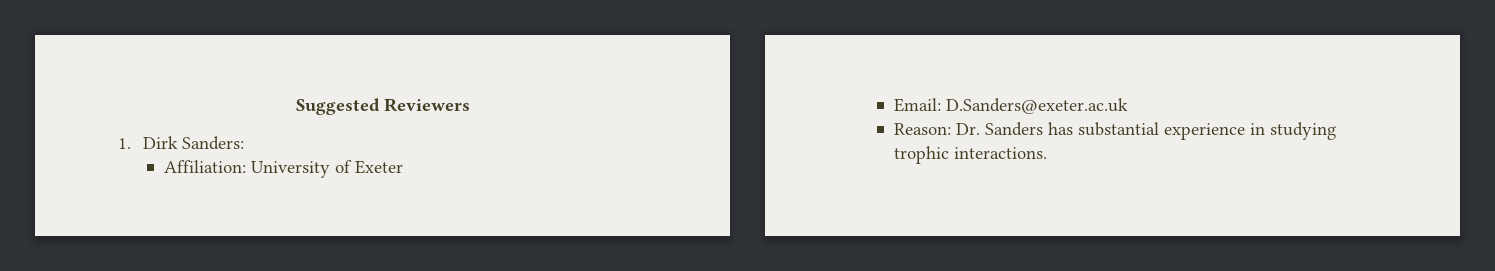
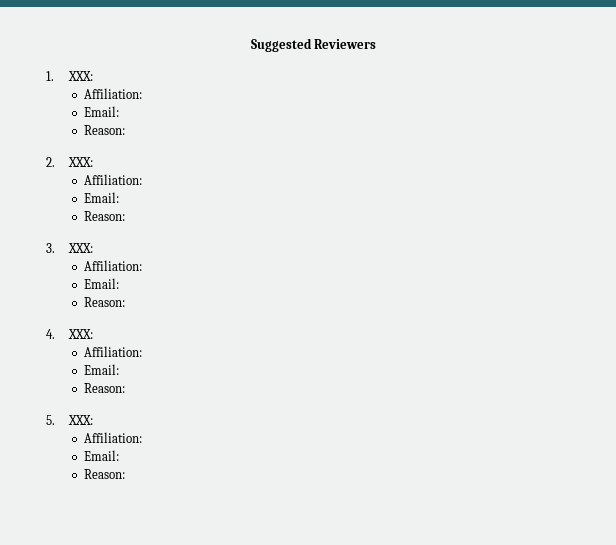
[143,136,245,150] [163,160,403,178] [893,98,1128,114] [893,122,1336,140] [893,146,1047,164] Dirk Sanders: // Affiliation: University of Exeter // Email: D.Sanders@exeter.ac.uk // Reason: Dr. Sanders has substantial experience in studying trophic interactions. -> [68,71,94,81] [83,88,142,99] [83,106,119,117] [83,125,125,135] [46,157,94,167] [83,174,142,185] [83,192,119,203] [83,211,125,221] [46,243,94,253] [83,260,142,271] [83,278,119,289] [83,297,125,307] [46,329,94,339] [83,346,142,357] [83,364,119,375] [83,383,125,393] [46,415,94,425] [83,432,142,443] [83,450,119,461] [83,469,125,479] XXX: // Affiliation: // Email: // Reason: // 2. XXX: // Affiliation: // Email: // Reason: // 3. XXX: // Affiliation: // Email: // Reason: // 4. XXX: // Affiliation: // Email: // Reason: // 5. XXX: // Affiliation: // Email: // Reason:

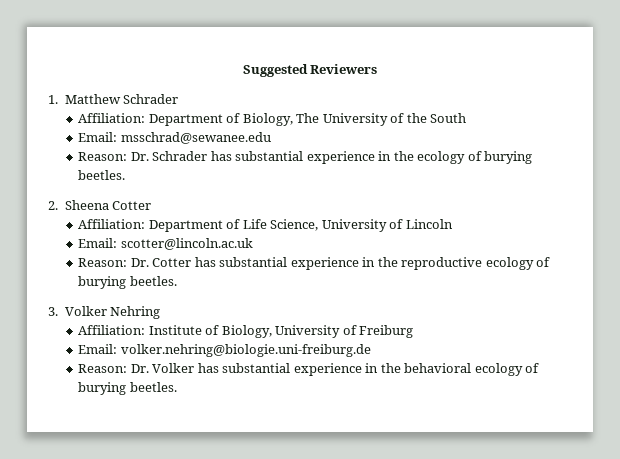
[68,71,94,81] [83,88,142,99] [83,106,119,117] [83,125,125,135] XXX: // Affiliation: // Email: // Reason: -> [64,94,179,104] [78,113,467,126] [78,132,271,144] [78,151,533,164] [78,170,126,180] Matthew Schrader // Affiliation: Department of Biology, The University of the South // Email: msschrad@sewanee.edu // Reason: Dr. Schrader has substantial experience in the ecology of burying beetles.
[68,157,94,167] [83,174,142,185] [83,192,119,203] [83,211,125,221] XXX: // Affiliation: // Email: // Reason: -> [64,200,152,210] [78,219,453,232] [78,238,253,250] [78,257,551,270] [78,276,177,289] Sheena Cotter // Affiliation: Department of Life Science, University of Lincoln // Email: scotter@lincoln.ac.uk // Reason: Dr. Cotter has substantial experience in the reproductive ecology of burying beetles.
[68,243,94,253] [83,260,142,271] [83,278,119,289] [83,297,125,307] [46,329,94,339] [83,346,142,357] [83,364,119,375] [83,383,125,393] [46,415,94,425] [83,432,142,443] [83,450,119,461] [83,469,125,479] XXX: // Affiliation: // Email: // Reason: // 4. XXX: // Affiliation: // Email: // Reason: // 5. XXX: // Affiliation: // Email: // Reason: -> [64,306,161,319] [78,325,414,338] [78,344,371,357] [78,363,540,376] [78,382,177,395] Volker Nehring // Affiliation: Institute of Biology, University of Freiburg // Email: volker.nehring@biologie.uni-freiburg.de // Reason: Dr. Volker has substantial experience in the behavioral ecology of burying beetles.

